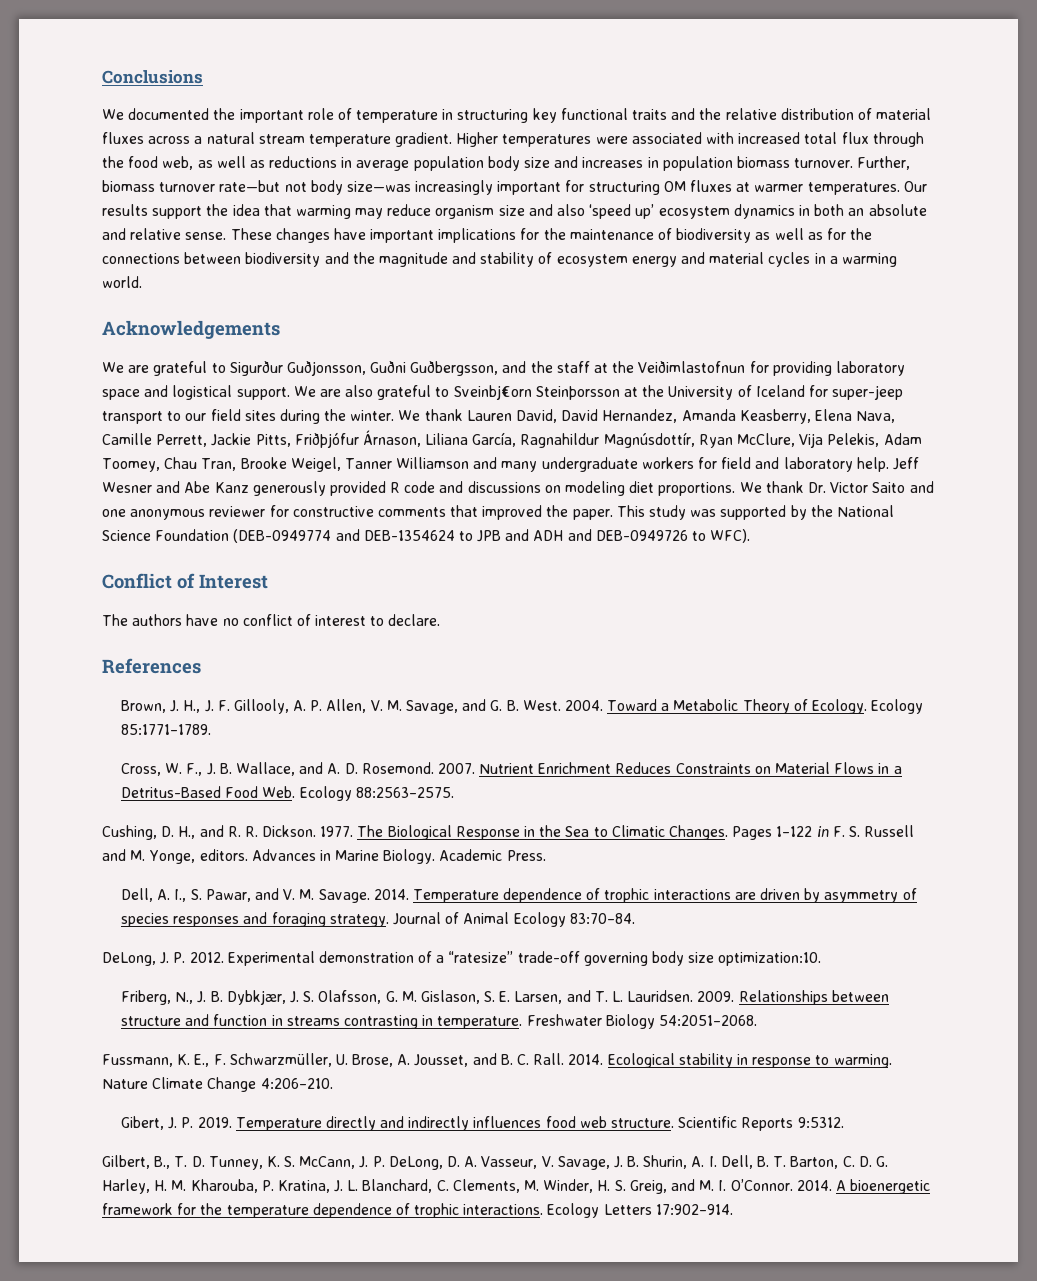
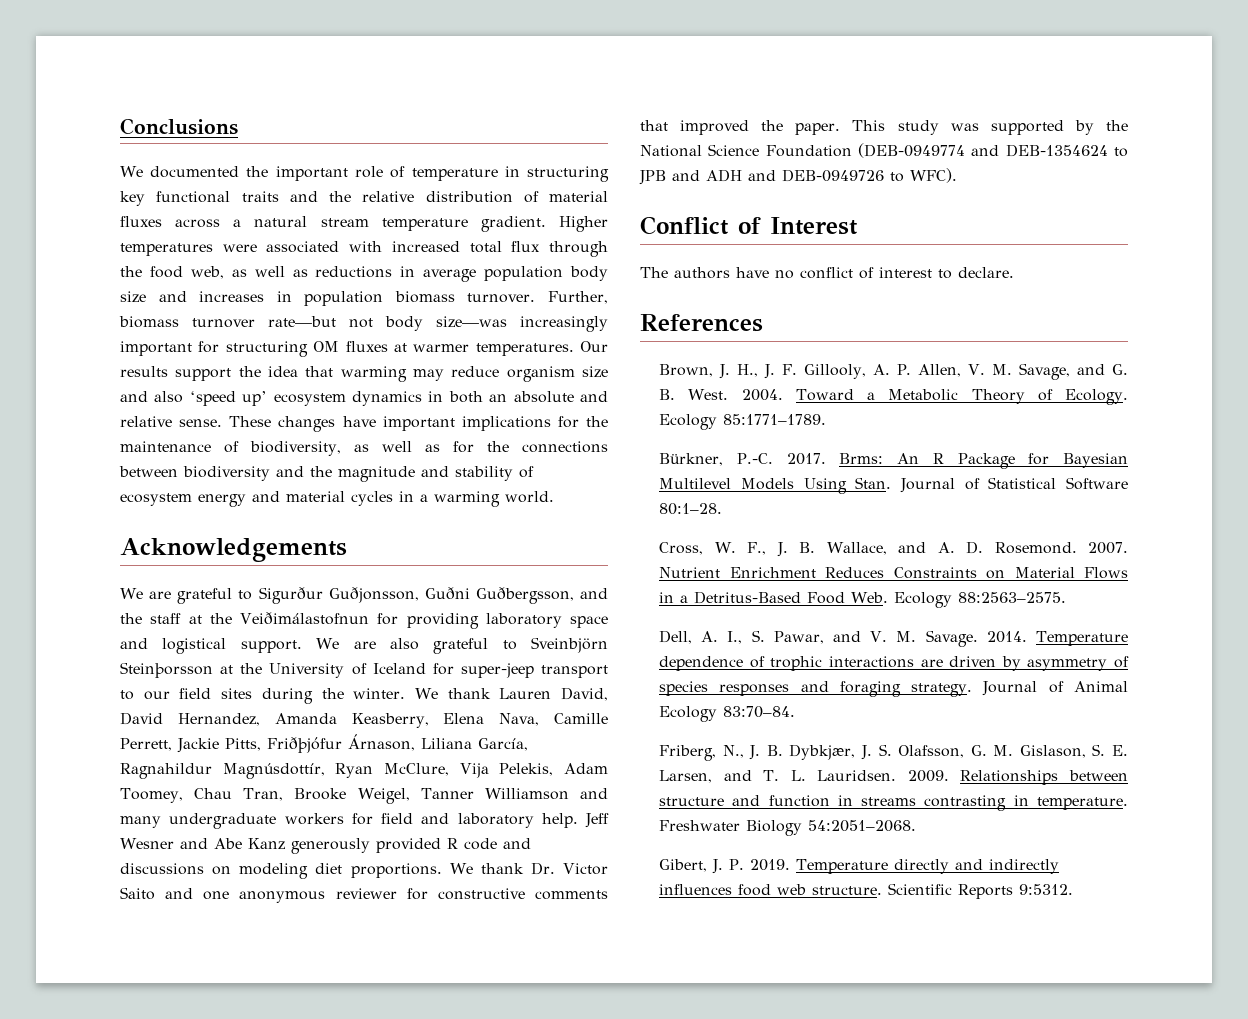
[676,228,752,243] biodiversity -> [250,441,342,456] biodiversity,
[638,361,746,373] Veiðimlastofnun -> [240,612,370,625] Veiðimálastofnun
[453,385,532,400] Sveinbj€orn -> [531,637,608,653] Sveinbjörn
(212, 729) none -> [659,453,1128,469] [659,477,1128,494] [659,503,723,515] // Bürkner, P.-C. 2017. Brms: An R Package for Bayesian Multilevel Models Using Stan. Journal of Statistical Software 80:1–28.
[102,825,915,840] [102,849,546,864] // Cushing, D. H., and R. R. Dickson. 1977. The Biological Response in the Sea to Climatic Changes. Pages 1–122 in F. S. Russell and M. Yonge, editors. Advances in Marine Biology. Academic Press. -> (1067, 597) none
[102,951,822,966] // DeLong, J. P. 2012. Experimental demonstration of a “ratesize” trade-off governing body size optimization:10. -> (796, 712) none
[102,1053,892,1068] [102,1077,333,1092] // Fussmann, K. E., F. Schwarzmüller, U. Brose, A. Jousset, and B. C. Rall. 2014. Ecological stability in response to warming. Nature Climate Change 4:206–210. -> (917, 826) none
[102,1155,888,1170] [102,1179,931,1194] [102,1203,733,1218] // Gilbert, B., T. D. Tunney, K. S. McCann, J. P. DeLong, D. A. Vasseur, V. Savage, J. B. Shurin, A. I. Dell, B. T. Barton, C. D. G. Harley, H. M. Kharouba, P. Kratina, J. L. Blanchard, C. Clements, M. Winder, H. S. Greig, and M. I. O’Connor. 2014. A bioenergetic framework for the temperature dependence of trophic interactions. Ecology Letters 17:902–914. -> (1074, 889) none

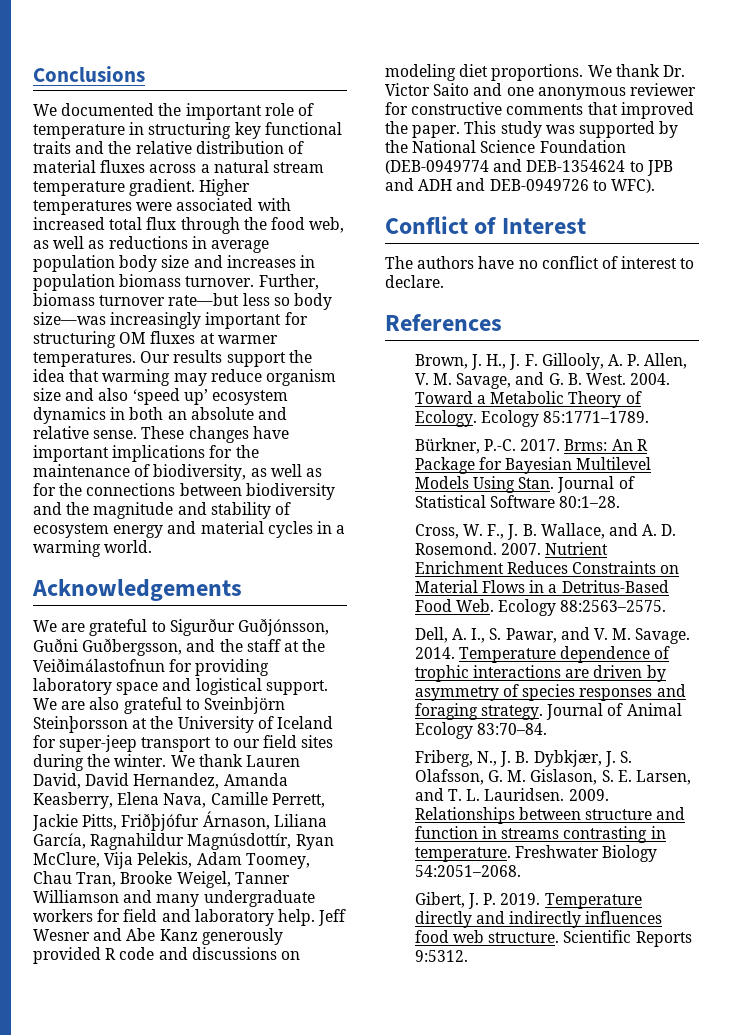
[349,318,373,328] not -> [242,293,290,306] less so
[328,587,419,603] Guðjonsson, -> [237,618,329,636] Guðjónsson,

